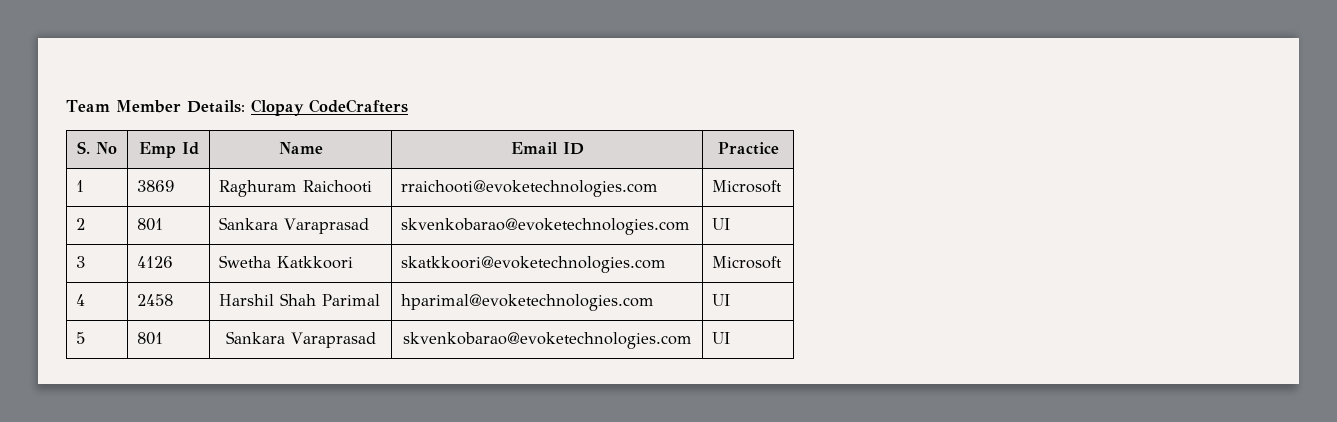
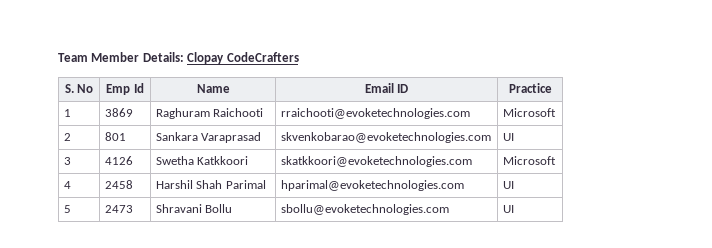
[137,332,164,345] [225,331,376,348] [402,332,692,349] 801 | Sankara Varaprasad | skvenkobarao@evoketechnologies.com -> [104,205,133,213] [155,204,233,213] [280,204,449,215] 2473 | Shravani Bollu | sbollu@evoketechnologies.com

